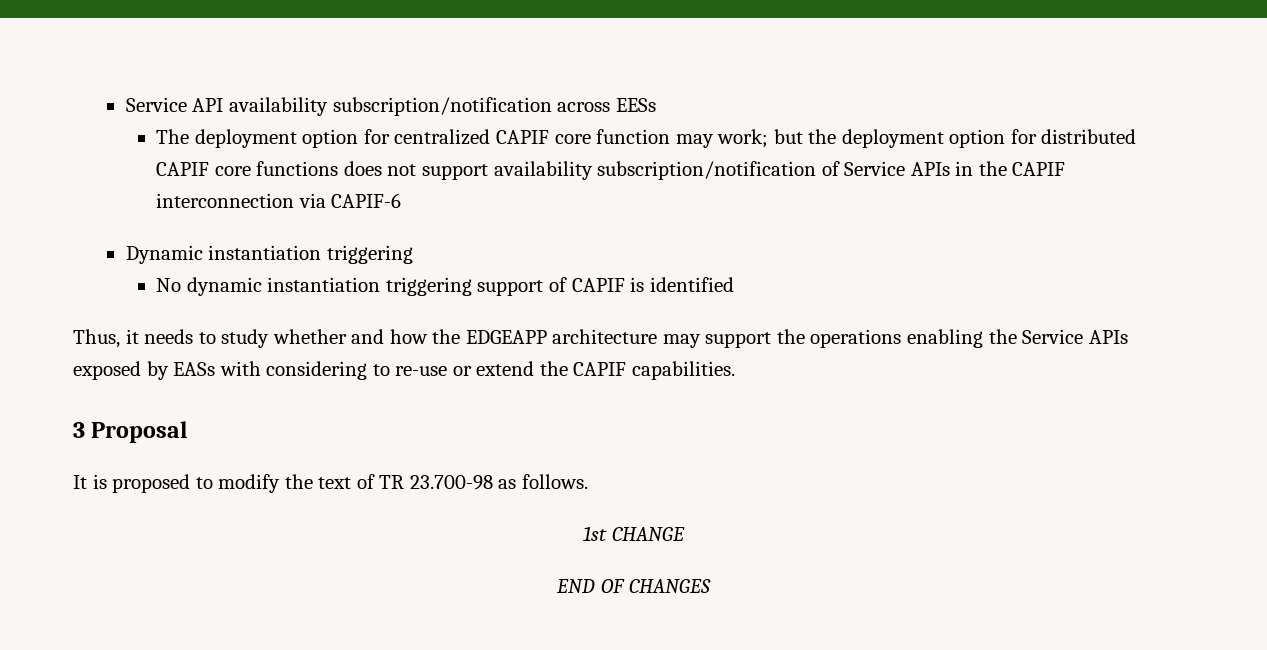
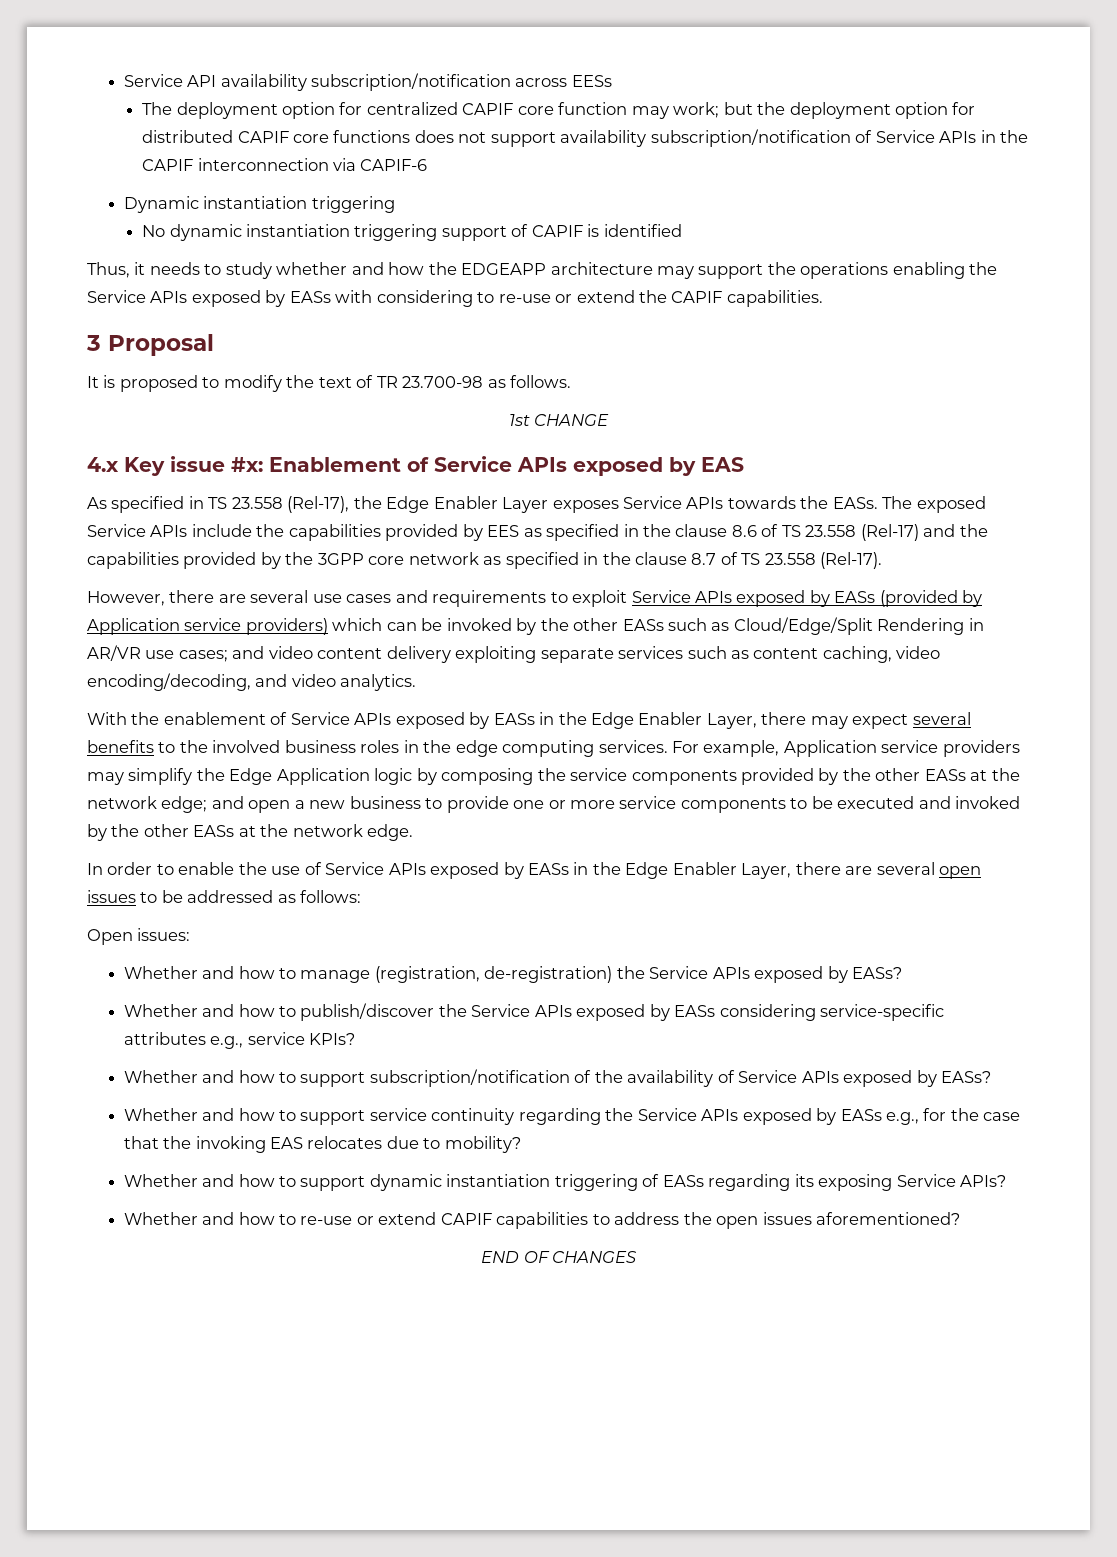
(685, 534) none -> [87,456,744,476] [87,496,986,513] [87,524,988,541] [87,552,883,569] [87,590,983,607] [87,617,984,635] [87,645,941,663] [87,673,417,691] [87,712,971,729] [87,740,1020,757] [87,768,1020,785] [87,796,1021,813] [87,824,414,841] [87,862,982,879] [87,890,362,903] [87,928,191,945] [123,966,903,983] [123,1003,945,1021] [123,1032,355,1049] [123,1069,992,1087] [123,1108,1021,1125] [123,1136,521,1153] [123,1174,1007,1191] [123,1212,961,1229] // 4.x Key issue #x: Enablement of Service APIs exposed by EAS // As specified in TS 23.558 (Rel-17), the Edge Enabler Layer exposes Service APIs towards the EASs. The exposed Service APIs include the capabilities provided by EES as specified in the clause 8.6 of TS 23.558 (Rel-17) and the capabilities provided by the 3GPP core network as specified in the clause 8.7 of TS 23.558 (Rel-17). // However, there are several use cases and requirements to exploit Service APIs exposed by EASs (provided by Application service providers) which can be invoked by the other EASs such as Cloud/Edge/Split Rendering in AR/VR use cases; and video content delivery exploiting separate services such as content caching, video encoding/decoding, and video analytics. // With the enablement of Service APIs exposed by EASs in the Edge Enabler Layer, there may expect several benefits to the involved business roles in the edge computing services. For example, Application service providers may simplify the Edge Application logic by composing the service components provided by the other EASs at the network edge; and open a new business to provide one or more service components to be executed and invoked by the other EASs at the network edge. // In order to enable the use of Service APIs exposed by EASs in the Edge Enabler Layer, there are several open issues to be addressed as follows: // Open issues: // Whether and how to manage (registration, de-registration) the Service APIs exposed by EASs? // Whether and how to publish/discover the Service APIs exposed by EASs considering service-specific attributes e.g., service KPIs? // Whether and how to support subscription/notification of the availability of Service APIs exposed by EASs? // Whether and how to support service continuity regarding the Service APIs exposed by EASs e.g., for the case that the invoking EAS relocates due to mobility? // Whether and how to support dynamic instantiation triggering of EASs regarding its exposing Service APIs? // Whether and how to re-use or extend CAPIF capabilities to address the open issues aforementioned?

